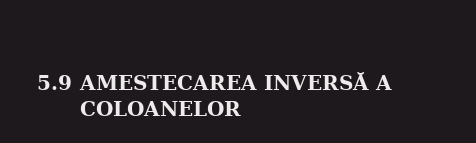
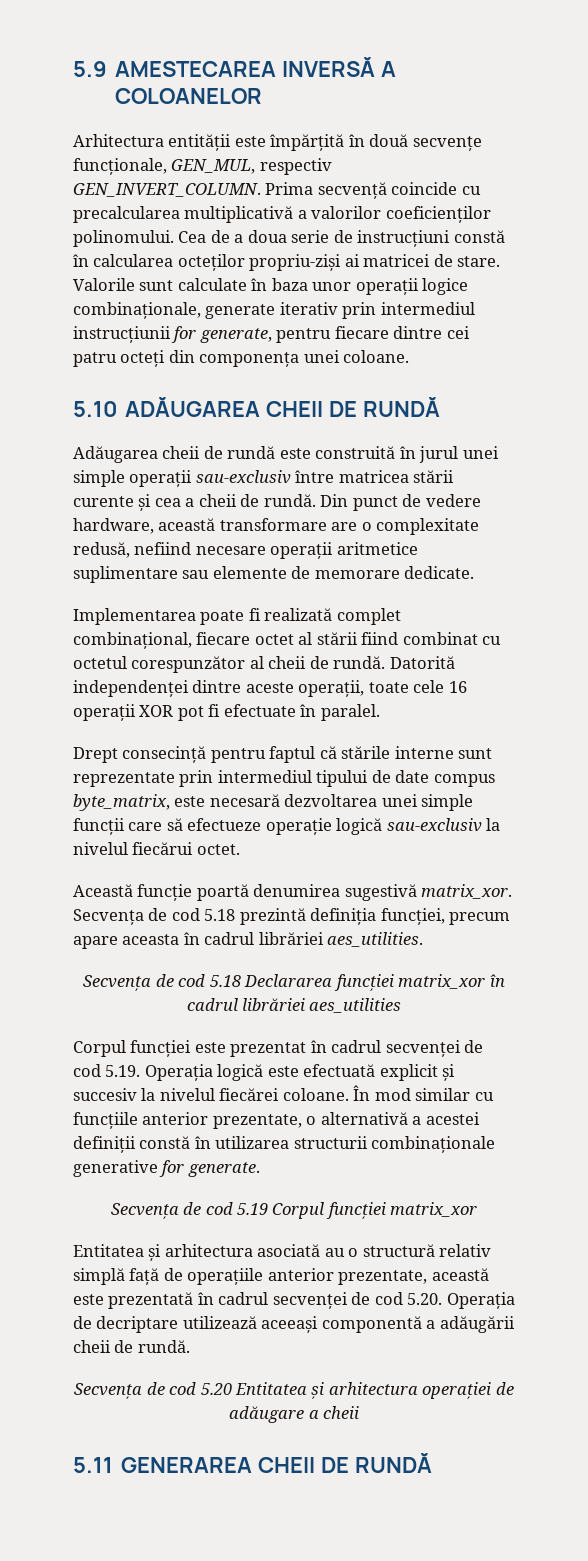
(241, 108) none -> [73,134,482,151] [73,158,332,175] [73,182,481,199] [73,206,491,223] [73,230,505,247] [73,254,501,271] [73,278,469,295] [73,302,475,319] [73,326,470,343] [73,350,410,367] [73,397,441,417] [73,446,499,463] [73,470,455,487] [73,494,481,511] [73,518,480,535] [73,542,418,559] [73,566,475,583] [73,608,401,625] [73,632,502,649] [73,656,455,673] [73,680,467,697] [73,704,380,721] [73,746,493,763] [73,770,495,787] [73,794,474,811] [73,818,501,835] [73,842,240,855] [73,884,513,901] [73,908,511,925] [73,932,424,949] [83,974,505,991] [186,998,402,1013] [73,1040,484,1057] [73,1064,456,1081] [73,1085,494,1101] [73,1112,480,1129] [73,1136,496,1153] [73,1160,260,1177] [110,1202,478,1219] [73,1244,492,1261] [73,1268,489,1285] [73,1292,515,1309] [73,1316,515,1333] [73,1340,190,1353] [74,1382,514,1399] [229,1406,359,1423] [73,1453,433,1473] // Arhitectura entității este împărțită în două secvențe funcționale, GEN_MUL, respectiv GEN_INVERT_COLUMN. Prima secvență coincide cu precalcularea multiplicativă a valorilor coeficienților polinomului. Cea de a doua serie de instrucțiuni constă în calcularea octeților propriu-ziși ai matricei de stare. Valorile sunt calculate în baza unor operații logice combinaționale, generate iterativ prin intermediul instrucțiunii for generate, pentru fiecare dintre cei patru octeți din componența unei coloane. // 5.10 ADĂUGAREA CHEII DE RUNDĂ // Adăugarea cheii de rundă este construită în jurul unei simple operații sau-exclusiv între matricea stării curente și cea a cheii de rundă. Din punct de vedere hardware, această transformare are o complexitate redusă, nefiind necesare operații aritmetice suplimentare sau elemente de memorare dedicate. // Implementarea poate fi realizată complet combinațional, fiecare octet al stării fiind combinat cu octetul corespunzător al cheii de rundă. Datorită independenței dintre aceste operații, toate cele 16 operații XOR pot fi efectuate în paralel. // Drept consecință pentru faptul că stările interne sunt reprezentate prin intermediul tipului de date compus byte_matrix, este necesară dezvoltarea unei simple funcții care să efectueze operație logică sau-exclusiv la nivelul fiecărui octet. // Această funcție poartă denumirea sugestivă matrix_xor. Secvența de cod 5.18 prezintă definiția funcției, precum apare aceasta în cadrul librăriei aes_utilities. // Secvența de cod 5.18 Declararea funcției matrix_xor în cadrul librăriei aes_utilities // Corpul funcției este prezentat în cadrul secvenței de cod 5.19. Operația logică este efectuată explicit și succesiv la nivelul fiecărei coloane. În mod similar cu funcțiile anterior prezentate, o alternativă a acestei definiții constă în utilizarea structurii combinaționale generative for generate. // Secvența de cod 5.19 Corpul funcției matrix_xor // Entitatea și arhitectura asociată au o structură relativ simplă față de operațiile anterior prezentate, această este prezentată în cadrul secvenței de cod 5.20. Operația de decriptare utilizează aceeași componentă a adăugării cheii de rundă. // Secvența de cod 5.20 Entitatea și arhitectura operației de adăugare a cheii // 5.11 GENERAREA CHEII DE RUNDĂ

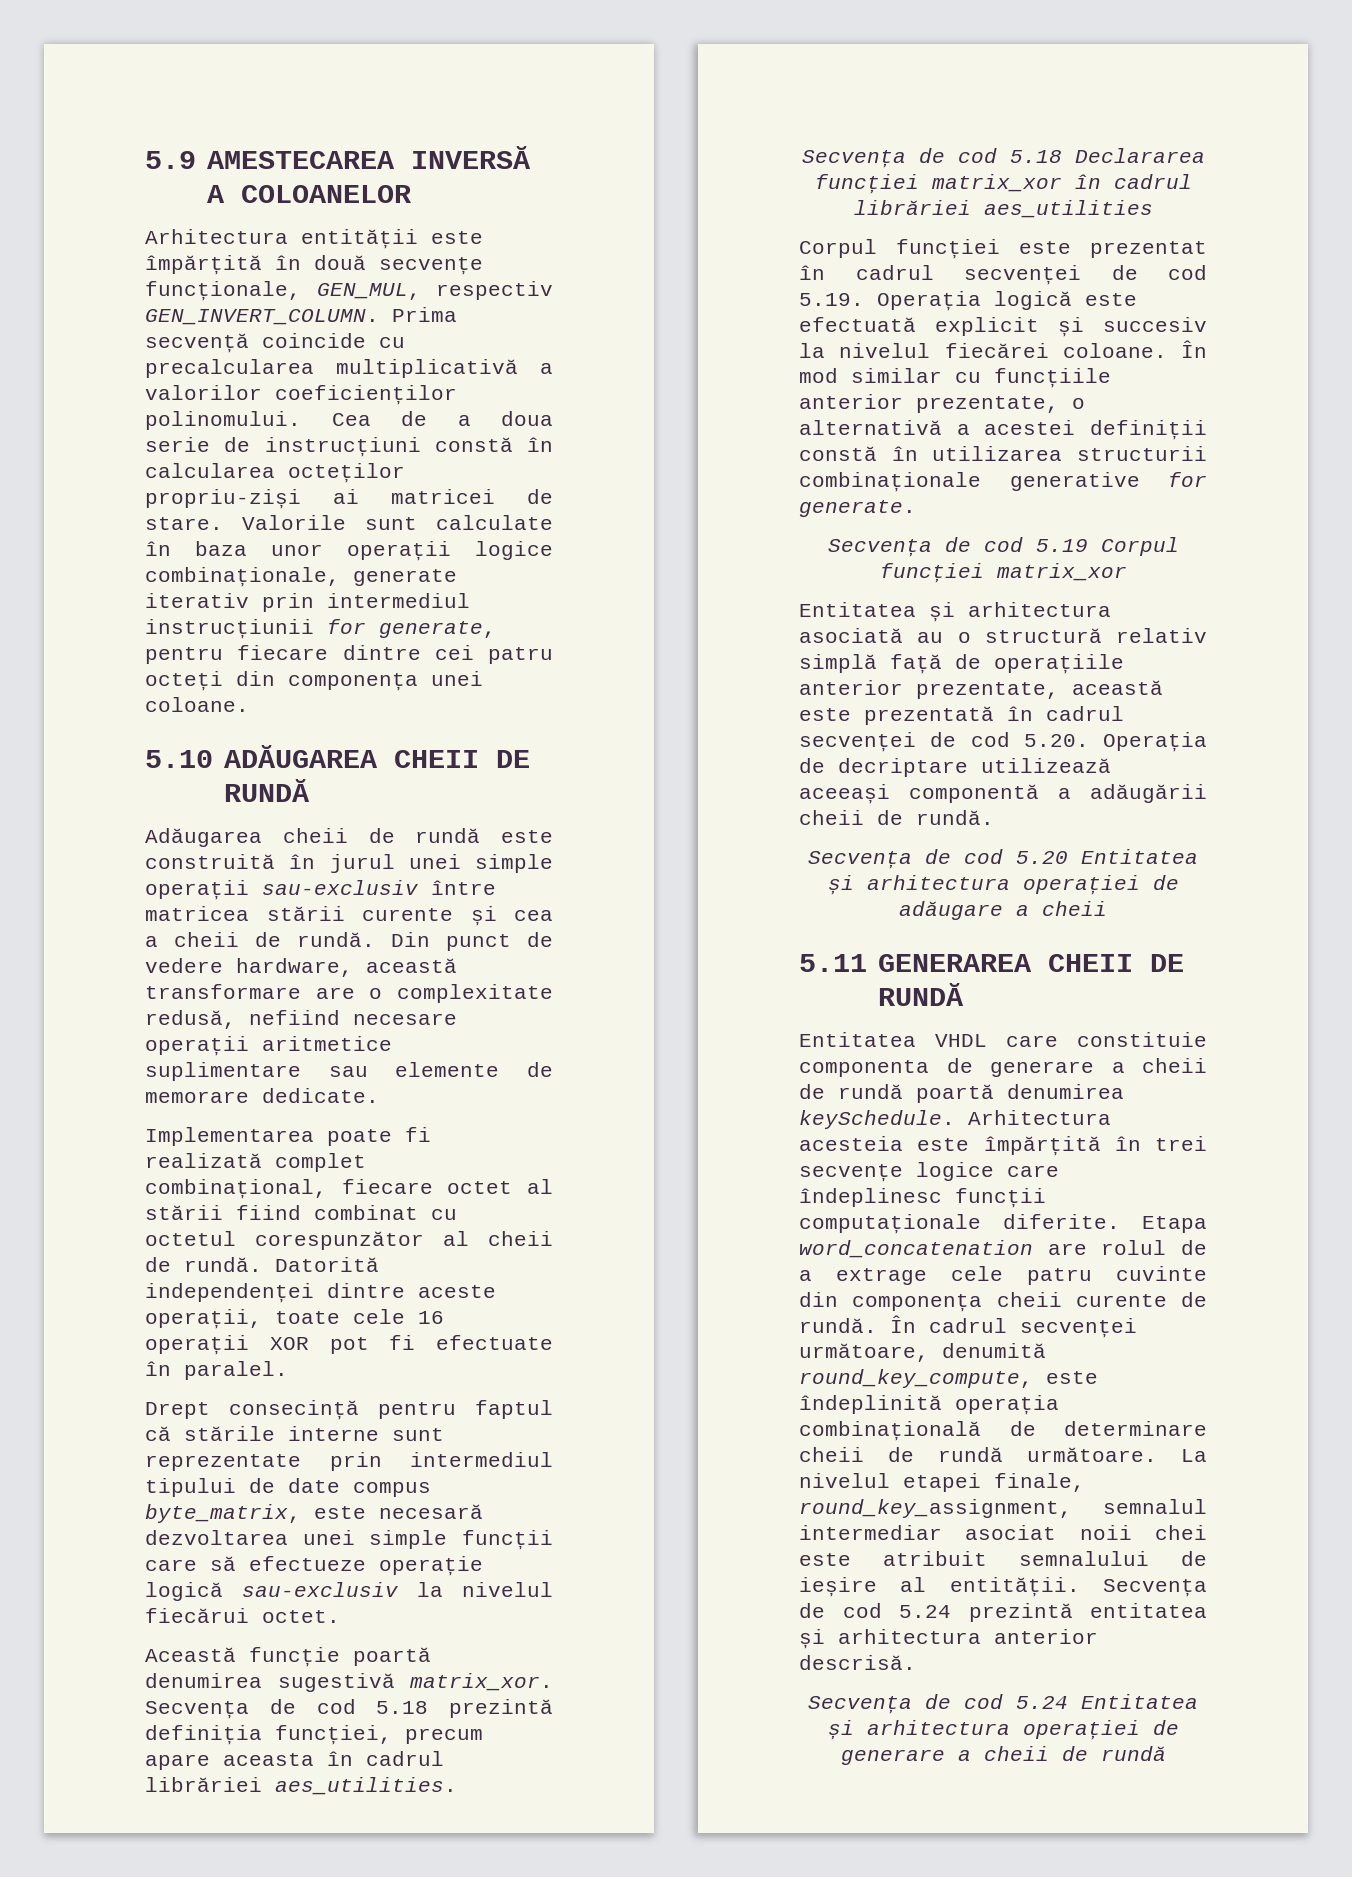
(433, 1463) none -> [799,1032,1207,1047] [799,1058,1207,1077] [799,1084,1124,1103] [799,1110,1111,1129] [799,1136,1207,1156] [799,1162,1059,1182] [799,1188,1046,1208] [799,1214,1207,1234] [799,1240,1207,1258] [799,1266,1207,1285] [799,1292,1207,1312] [799,1315,1137,1338] [799,1343,1046,1362] [799,1369,1098,1388] [799,1395,1059,1415] [799,1421,1207,1441] [799,1447,1207,1462] [799,1473,1085,1492] [799,1499,1207,1518] [799,1525,1207,1540] [799,1551,1207,1566] [799,1577,1207,1597] [799,1603,1207,1622] [799,1629,1098,1649] [799,1655,916,1670] [808,1694,1198,1714] [827,1720,1179,1740] [840,1746,1166,1765] // Entitatea VHDL care constituie componenta de generare a cheii de rundă poartă denumirea keySchedule. Arhitectura acesteia este împărțită în trei secvențe logice care îndeplinesc funcții computaționale diferite. Etapa word_concatenation are rolul de a extrage cele patru cuvinte din componența cheii curente de rundă. În cadrul secvenței următoare, denumită round_key_compute, este îndeplinită operația combinațională de determinare cheii de rundă următoare. La nivelul etapei finale, round_key_assignment, semnalul intermediar asociat noii chei este atribuit semnalului de ieșire al entității. Secvența de cod 5.24 prezintă entitatea și arhitectura anterior descrisă. // Secvența de cod 5.24 Entitatea și arhitectura operației de generare a cheii de rundă

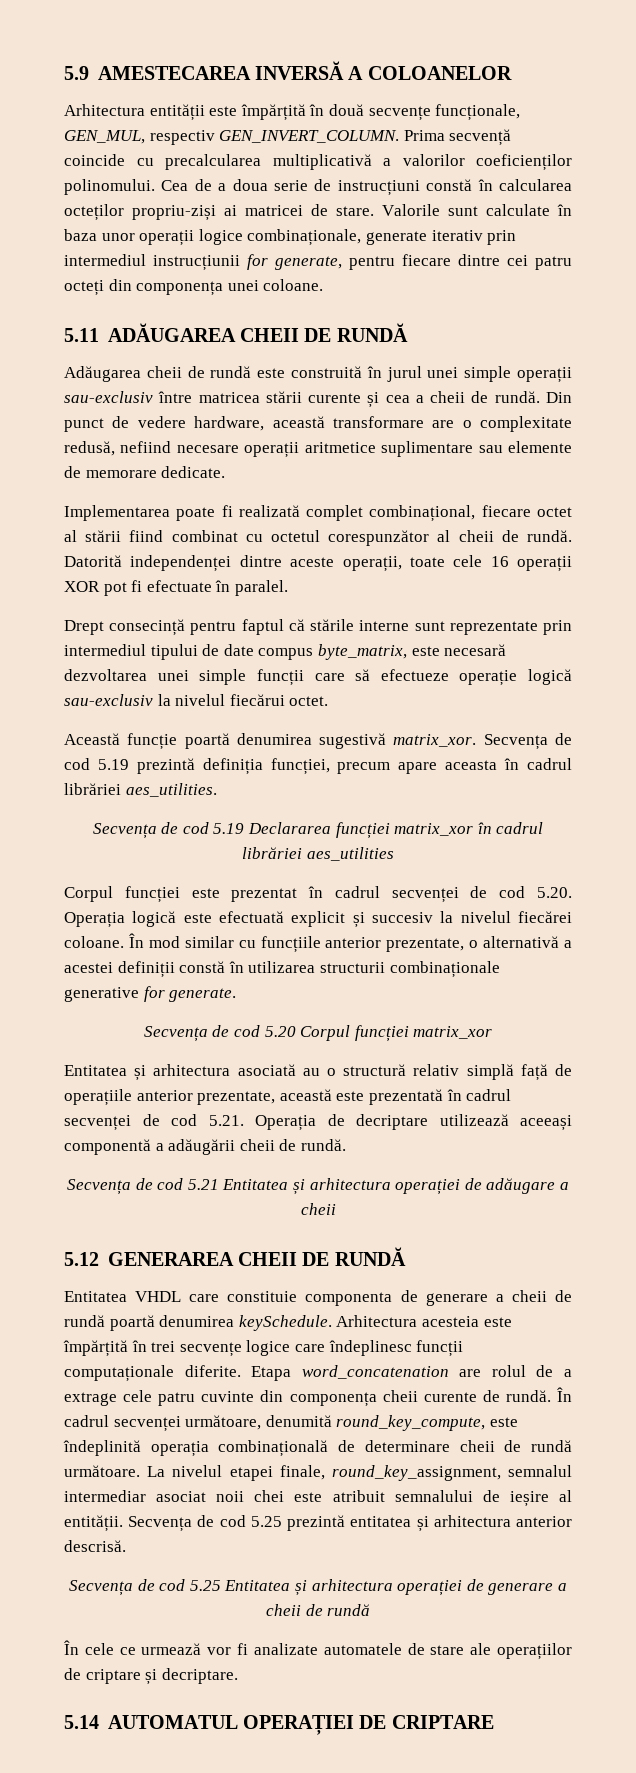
[145,750,213,768] 5.10 -> [64,328,99,342] 5.11
[376,1701,429,1714] 5.18 -> [97,759,129,770] 5.19
[1009,150,1062,163] 5.18 -> [213,823,245,834] 5.19
[799,293,864,306] 5.19. -> [537,887,572,898] 5.20.
[1035,539,1088,552] 5.19 -> [264,1026,296,1037] 5.20
[1023,734,1089,747] 5.20. -> [208,1115,244,1126] 5.21.
[1016,851,1068,864] 5.20 -> [187,1179,219,1190] 5.21
[799,954,867,972] 5.11 -> [64,1252,99,1266] 5.12
[899,1605,951,1618] 5.24 -> [250,1516,282,1527] 5.25
[1016,1696,1068,1709] 5.24 -> [189,1580,221,1591] 5.25
(1166, 1753) none -> [64,1640,572,1660] [64,1668,238,1685] [64,1715,494,1735] // În cele ce urmează vor fi analizate automatele de stare ale operațiilor de criptare și decriptare. // 5.14 AUTOMATUL OPERAȚIEI DE CRIPTARE

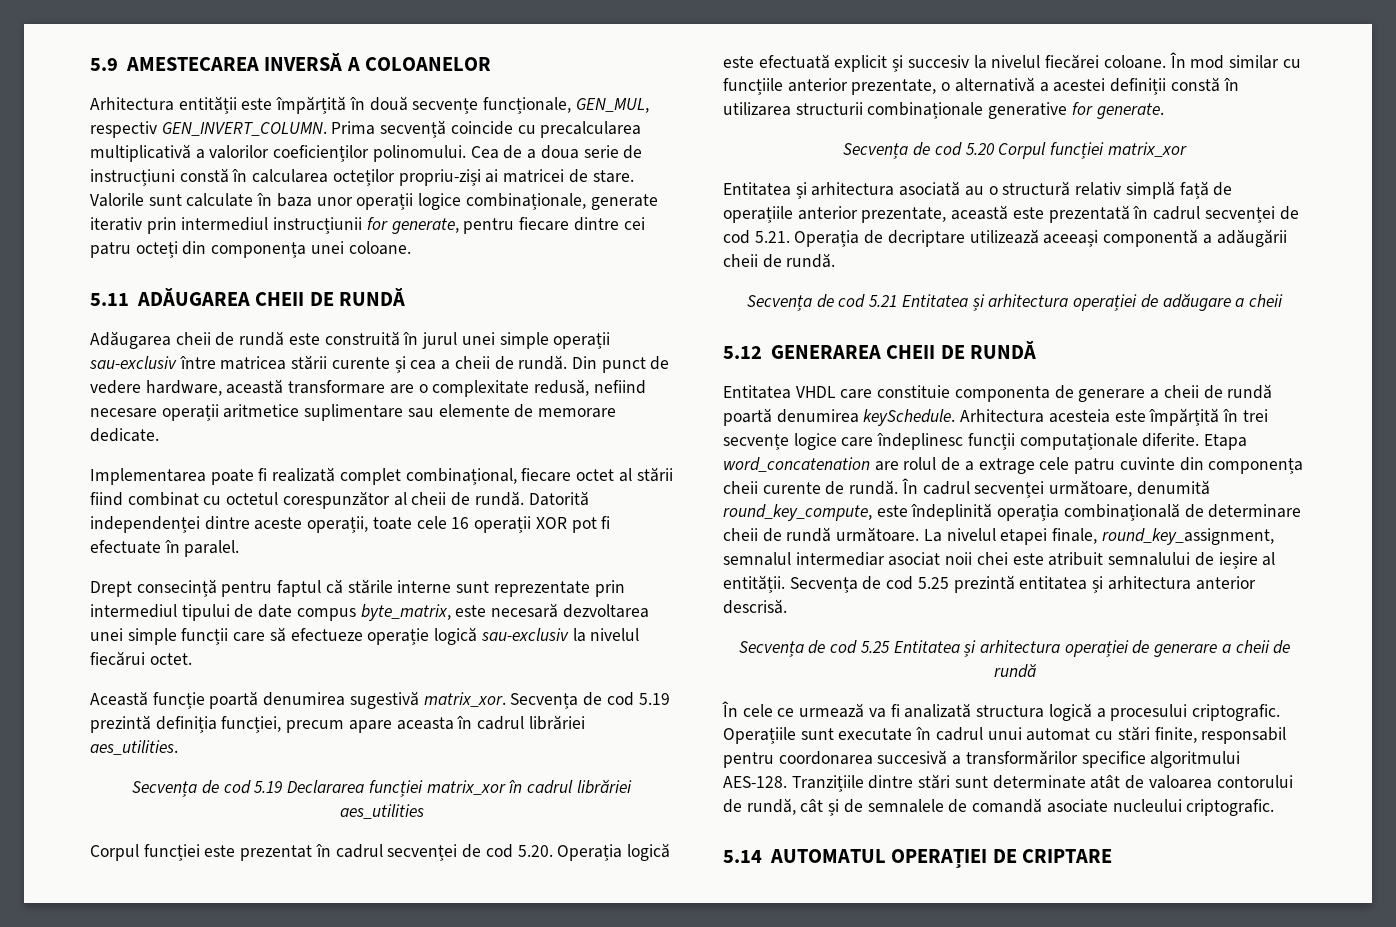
[207,1643,572,1660] [64,1668,238,1685] vor fi analizate automatele de stare ale operațiilor de criptare și decriptare. -> [868,703,1280,721] [723,726,1287,744] [723,750,1241,768] [723,774,1293,792] [723,798,1275,816] va fi analizată structura logică a procesului criptografic. Operațiile sunt executate în cadrul unui automat cu stări finite, responsabil pentru coordonarea succesivă a transformărilor specifice algoritmului AES-128. Tranzițiile dintre stări sunt determinate atât de valoarea contorului de rundă, cât și de semnalele de comandă asociate nucleului criptografic.

